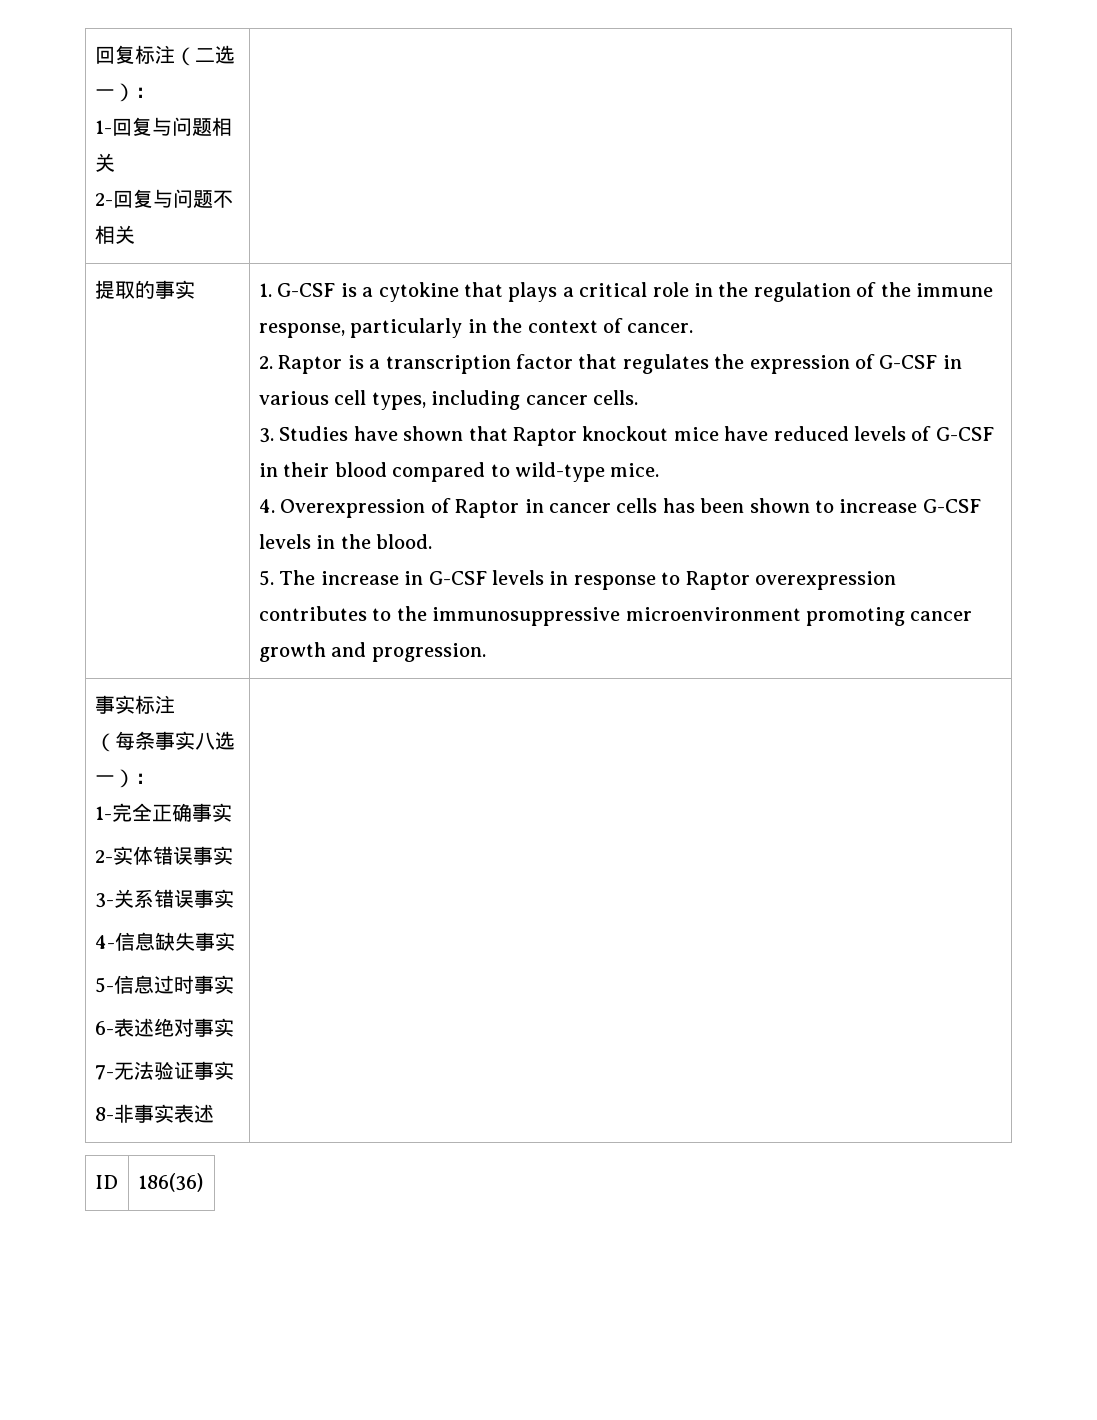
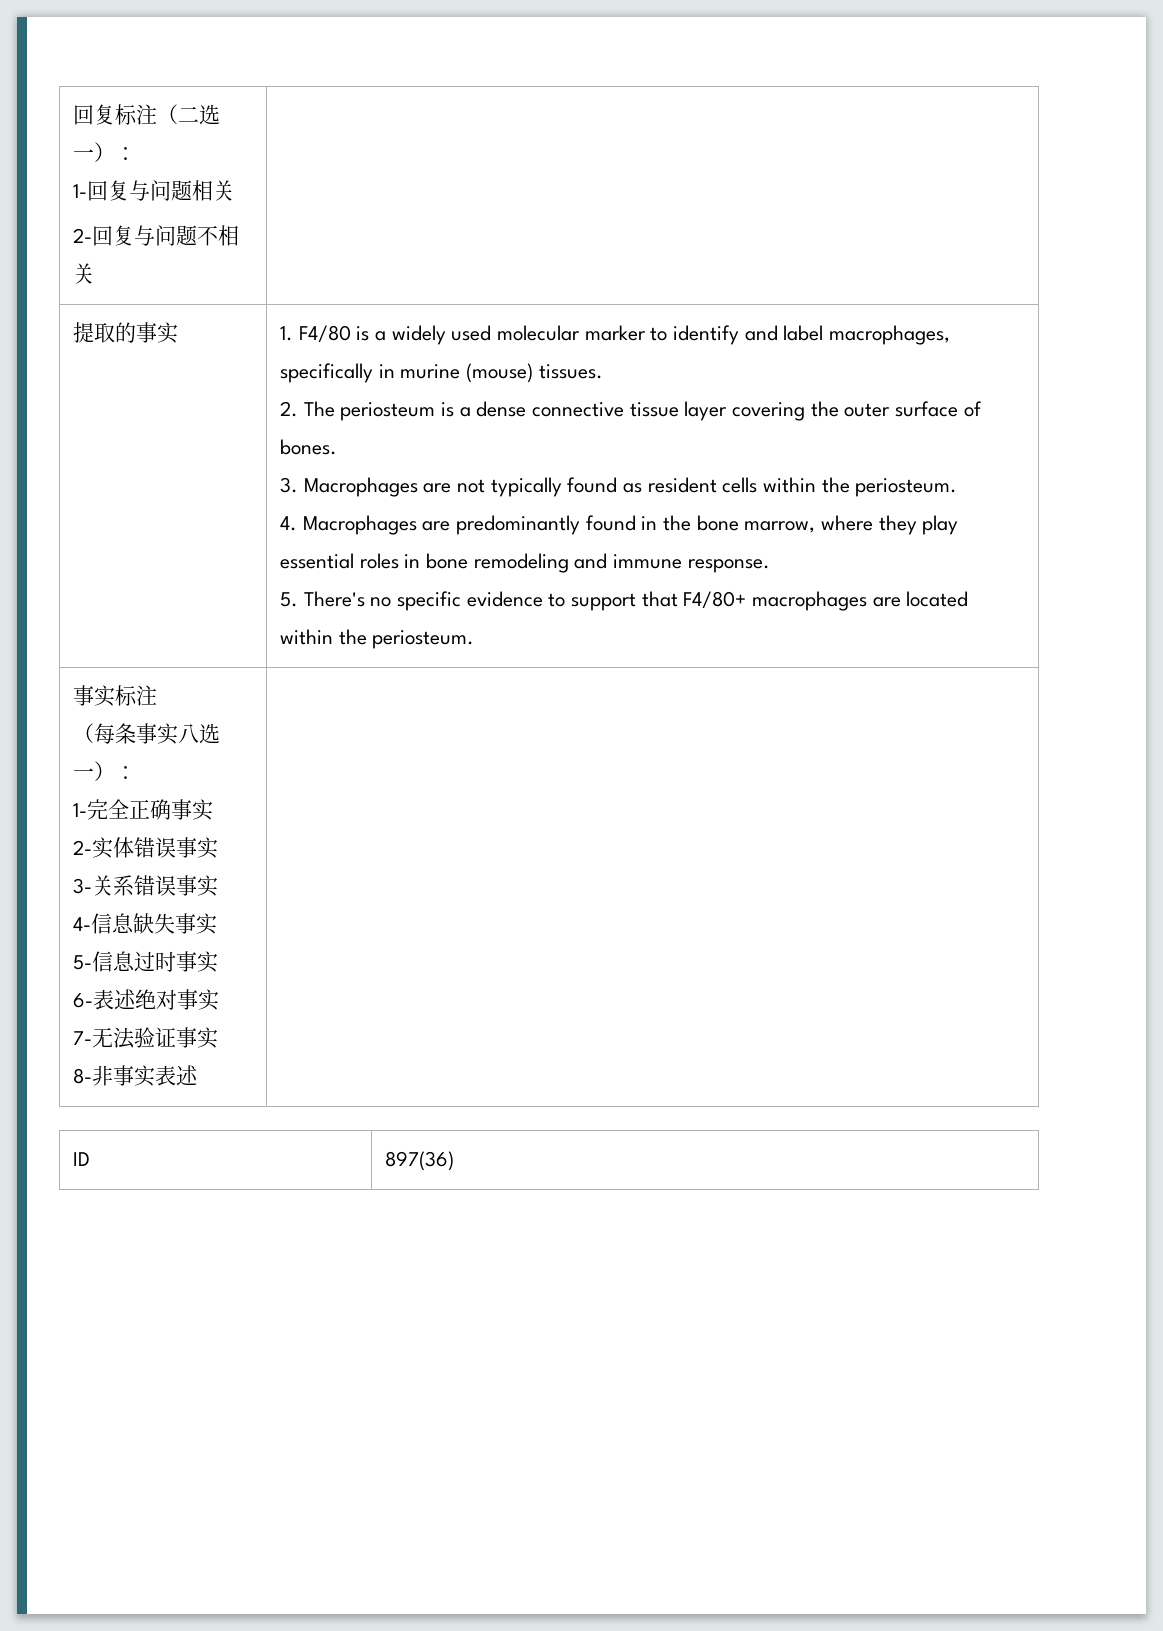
[277,282,993,302] [258,318,694,338] [258,354,962,374] [258,390,638,410] [258,426,994,446] [258,462,660,482] [258,498,981,518] [258,534,433,549] [258,570,896,590] [258,606,973,626] [258,642,486,662] G-CSF is a cytokine that plays a critical role in the regulation of the immune response, particularly in the context of cancer. // 2. Raptor is a transcription factor that regulates the expression of G-CSF in various cell types, including cancer cells. // 3. Studies have shown that Raptor knockout mice have reduced levels of G-CSF in their blood compared to wild-type mice. // 4. Overexpression of Raptor in cancer cells has been shown to increase G-CSF levels in the blood. // 5. The increase in G-CSF levels in response to Raptor overexpression contributes to the immunosuppressive microenvironment promoting cancer growth and progression. -> [298,325,951,345] [279,363,603,383] [279,401,982,421] [279,439,337,455] [279,477,958,497] [279,515,959,535] [279,553,770,573] [279,591,969,611] [279,629,475,649] F4/80 is a widely used molecular marker to identify and label macrophages, specifically in murine (mouse) tissues. // 2. The periosteum is a dense connective tissue layer covering the outer surface of bones. // 3. Macrophages are not typically found as resident cells within the periosteum. // 4. Macrophages are predominantly found in the bone marrow, where they play essential roles in bone remodeling and immune response. // 5. There's no specific evidence to support that F4/80+ macrophages are located within the periosteum.
[137,1173,203,1192] 186(36) -> [384,1151,454,1171] 897(36)

